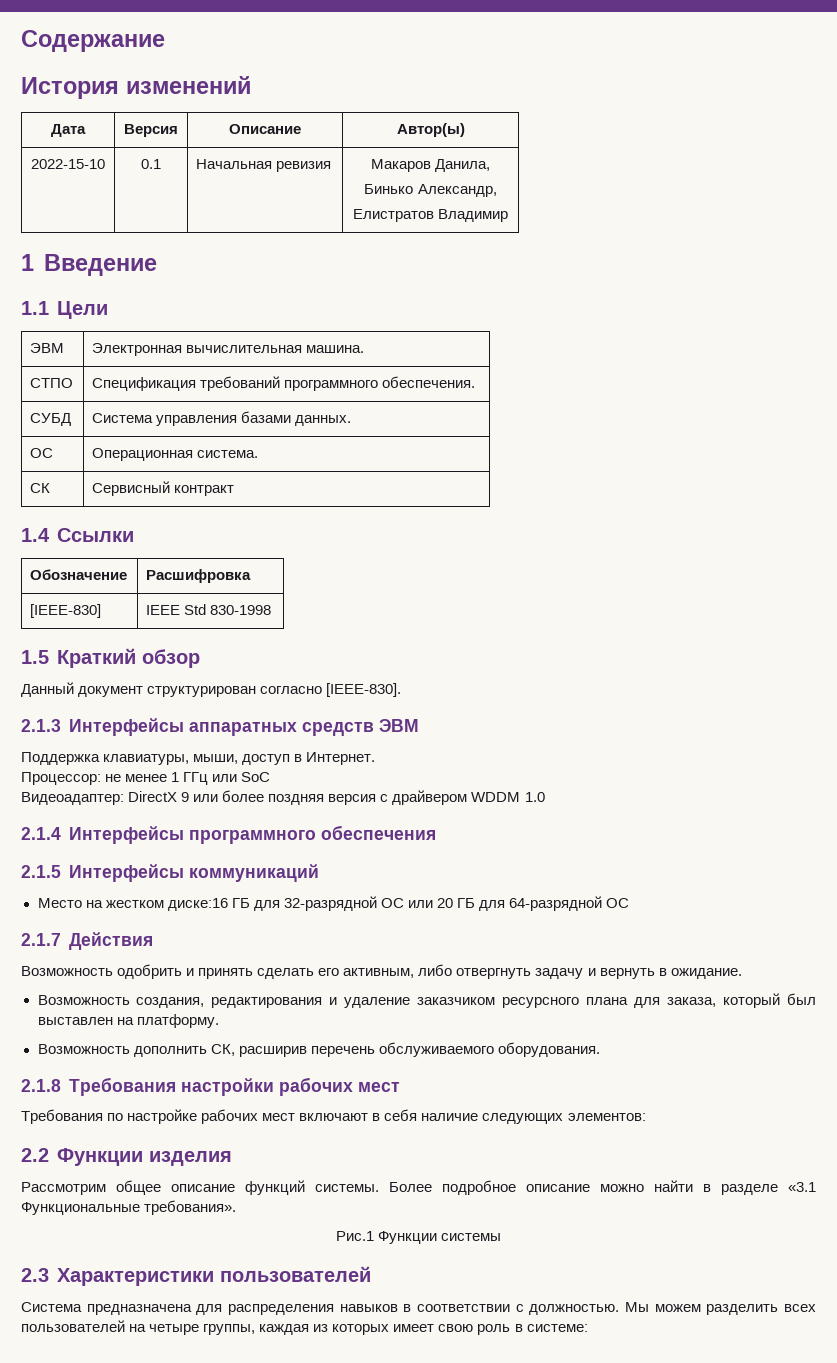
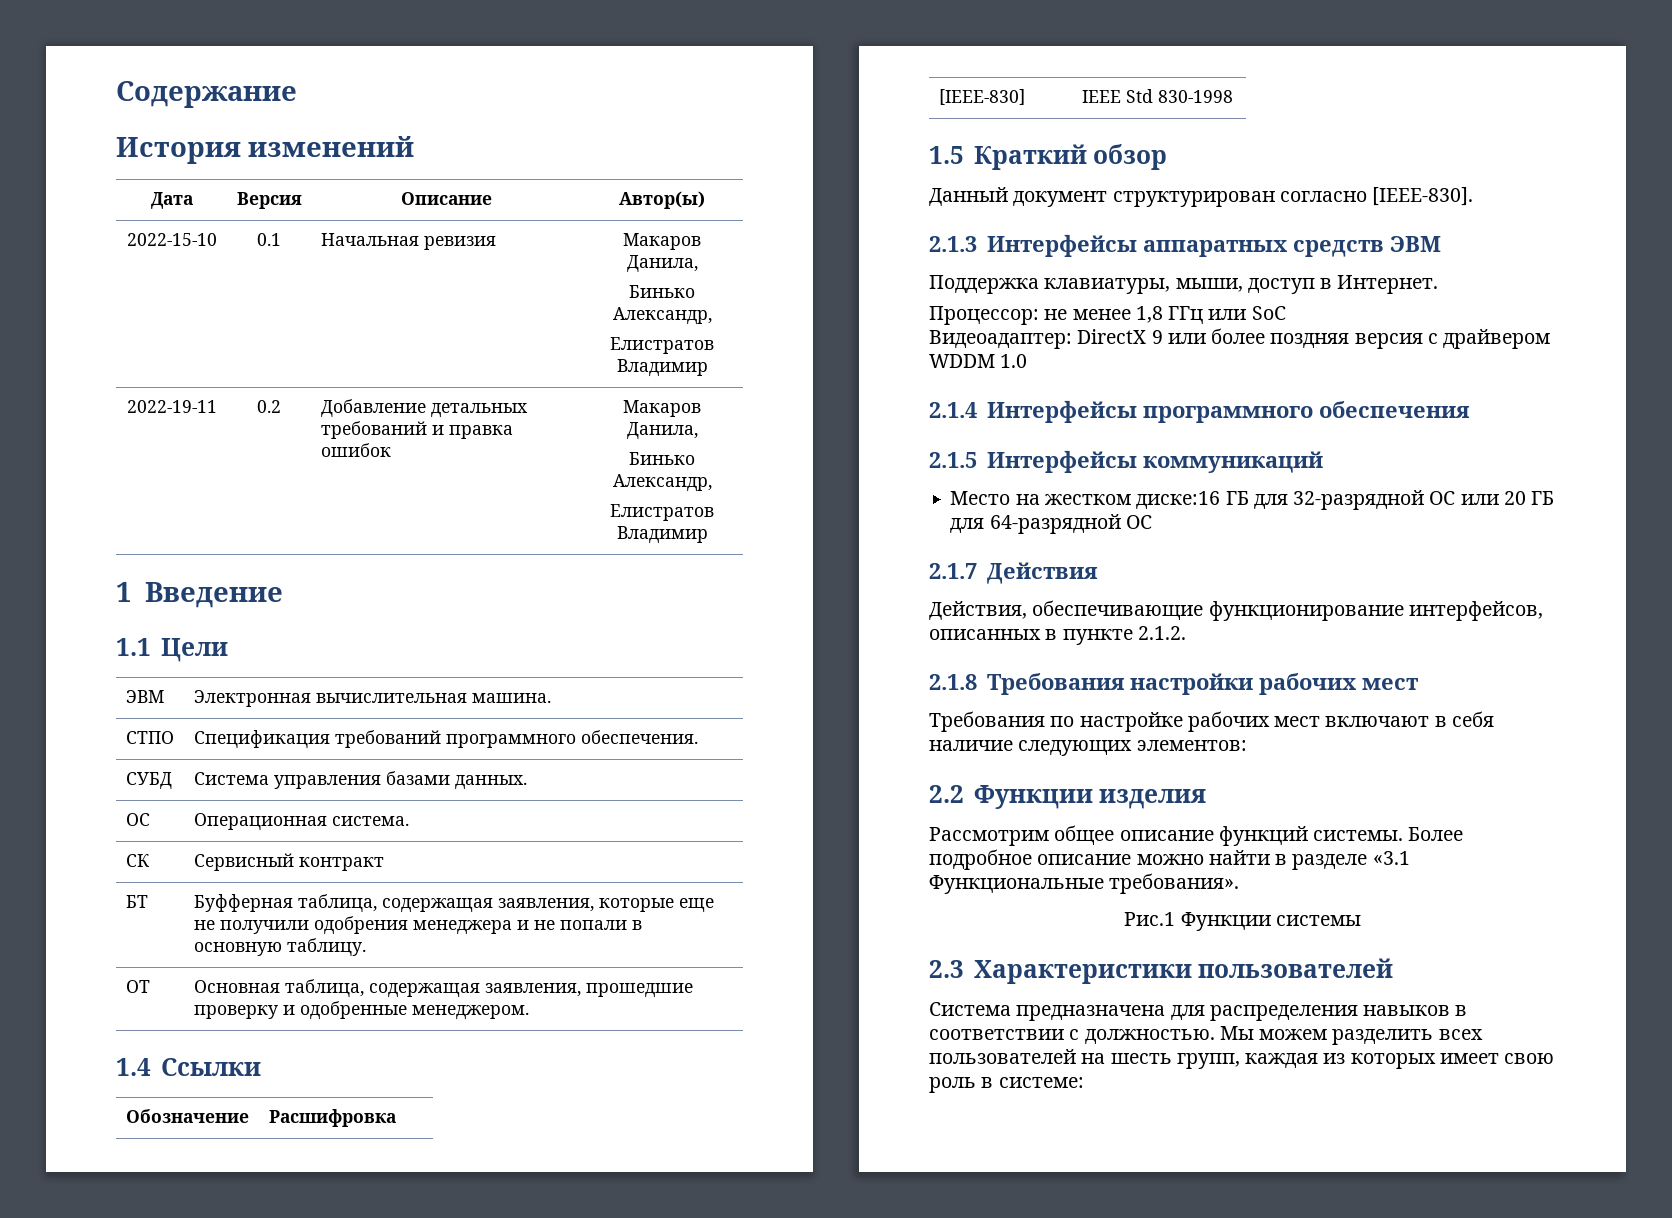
(509, 215) none -> [126,400,217,413] [257,400,281,413] [320,399,528,418] [320,421,513,439] [320,443,391,457] [623,400,701,417] [626,422,698,440] [629,452,695,465] [612,474,712,492] [610,504,714,521] [616,526,708,544] // 2022-19-11 | 0.2 | Добавление детальных требований и правка ошибок | Макаров Данила, // Бинько Александр, // Елистратов Владимир
(235, 490) none -> [125,895,148,908] [193,894,714,913] [193,916,642,935] [193,938,366,957] [125,980,150,993] [193,979,693,998] [193,1001,529,1020] // БТ | Буфферная таблица, содержащая заявления, которые еще не получили одобрения менеджера и не попали в основную таблицу. // ОТ | Основная таблица, содержащая заявления, прошедшие проверку и одобренные менеджером.
[171,772,180,782] 1 -> [1135,306,1163,323] 1,8
[21,964,742,979] [37,993,817,1008] [37,1014,219,1028] [37,1042,600,1057] Возможность одобрить и принять сделать его активным, либо отвергнуть задачу и вернуть в ожидание. // Возможность создания, редактирования и удаление заказчиком ресурсного плана для заказа, который был выставлен на платформу. // Возможность дополнить СК, расширив перечень обслуживаемого оборудования. -> [929,600,1543,621] [929,626,1186,645] Действия, обеспечивающие функционирование интерфейсов, описанных в пункте 2.1.2.
[149,1324,256,1335] четыре группы, -> [1110,1053,1240,1069] шесть групп,

